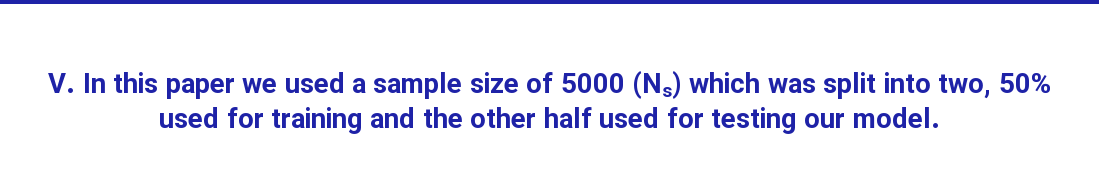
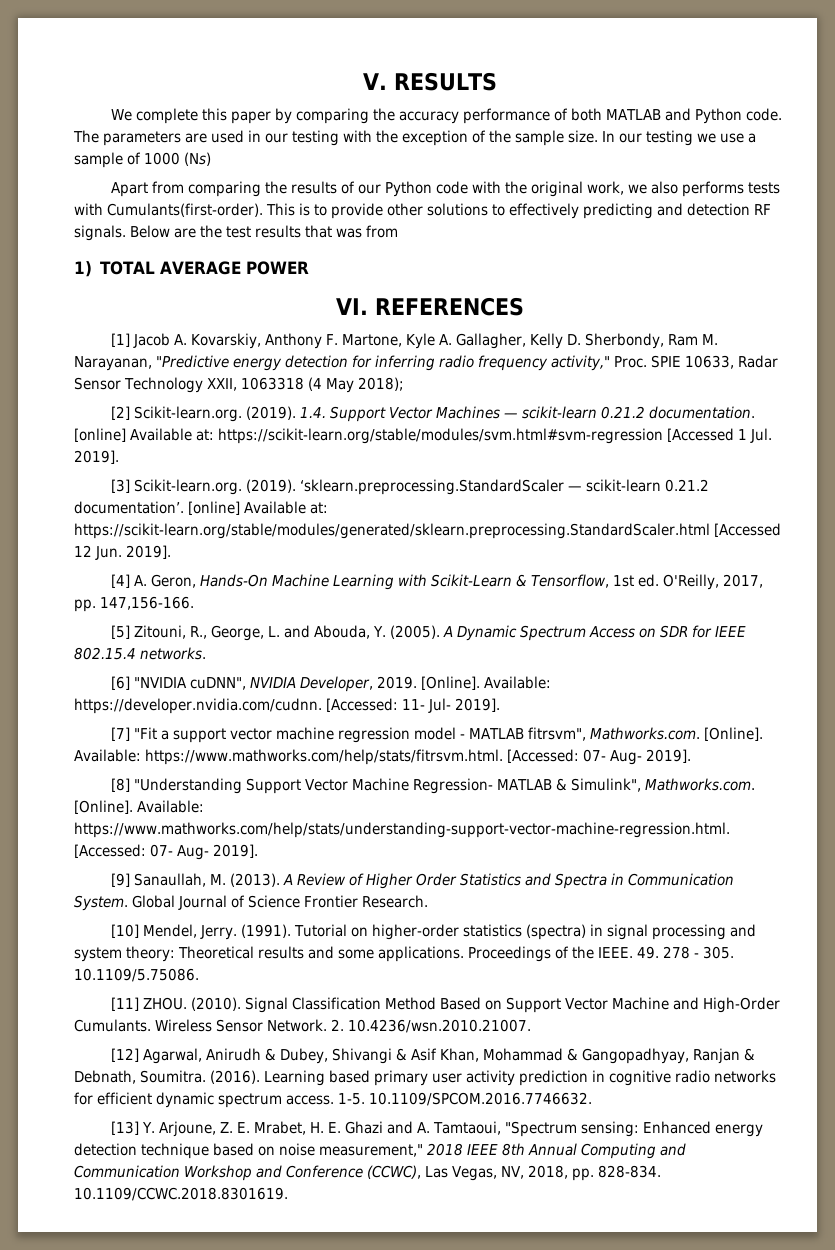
[82,70,1051,99] [159,107,940,134] In this paper we used a sample size of 5000 (Ns) which was split into two, 50% used for training and the other half used for testing our model. -> [393,72,498,91] [110,108,782,124] [73,130,756,146] [74,152,211,168] [110,181,780,197] [74,203,771,219] [74,225,398,241] [74,261,309,277] [336,297,524,316] [110,333,718,349] [74,355,778,371] [74,377,404,393] [110,406,755,422] [74,428,772,444] [74,450,119,464] [110,479,709,495] [74,501,328,515] [74,523,781,539] [74,545,171,560] [110,574,763,590] [74,596,194,612] [110,625,746,641] [74,647,206,660] [110,676,551,692] [74,698,500,714] [110,727,763,743] [74,749,691,765] [110,778,755,794] [74,800,204,814] [74,822,730,838] [74,844,258,860] [110,873,734,889] [74,895,428,911] [110,924,756,940] [74,946,734,962] [74,968,199,982] [110,997,780,1013] [74,1019,531,1033] [110,1048,755,1064] [74,1070,776,1086] [74,1092,592,1108] [110,1121,763,1137] [74,1143,686,1159] [74,1165,661,1181] [74,1187,288,1201] RESULTS // We complete this paper by comparing the accuracy performance of both MATLAB and Python code. The parameters are used in our testing with the exception of the sample size. In our testing we use a sample of 1000 (Ns) // Apart from comparing the results of our Python code with the original work, we also performs tests with Cumulants(first-order). This is to provide other solutions to effectively predicting and detection RF signals. Below are the test results that was from // 1) TOTAL AVERAGE POWER // VI. REFERENCES // [1] Jacob A. Kovarskiy, Anthony F. Martone, Kyle A. Gallagher, Kelly D. Sherbondy, Ram M. Narayanan, "Predictive energy detection for inferring radio frequency activity," Proc. SPIE 10633, Radar Sensor Technology XXII, 1063318 (4 May 2018); // [2] Scikit-learn.org. (2019). 1.4. Support Vector Machines — scikit-learn 0.21.2 documentation. [online] Available at: https://scikit-learn.org/stable/modules/svm.html#svm-regression [Accessed 1 Jul. 2019]. // [3] Scikit-learn.org. (2019). ‘sklearn.preprocessing.StandardScaler — scikit-learn 0.21.2 documentation’. [online] Available at: https://scikit-learn.org/stable/modules/generated/sklearn.preprocessing.StandardScaler.html [Accessed 12 Jun. 2019]. // [4] A. Geron, Hands-On Machine Learning with Scikit-Learn & Tensorflow, 1st ed. O'Reilly, 2017, pp. 147,156-166. // [5] Zitouni, R., George, L. and Abouda, Y. (2005). A Dynamic Spectrum Access on SDR for IEEE 802.15.4 networks. // [6] "NVIDIA cuDNN", NVIDIA Developer, 2019. [Online]. Available: https://developer.nvidia.com/cudnn. [Accessed: 11- Jul- 2019]. // [7] "Fit a support vector machine regression model - MATLAB fitrsvm", Mathworks.com. [Online]. Available: https://www.mathworks.com/help/stats/fitrsvm.html. [Accessed: 07- Aug- 2019]. // [8] "Understanding Support Vector Machine Regression- MATLAB & Simulink", Mathworks.com. [Online]. Available: https://www.mathworks.com/help/stats/understanding-support-vector-machine-regression.html. [Accessed: 07- Aug- 2019]. // [9] Sanaullah, M. (2013). A Review of Higher Order Statistics and Spectra in Communication System. Global Journal of Science Frontier Research. // [10] Mendel, Jerry. (1991). Tutorial on higher-order statistics (spectra) in signal processing and system theory: Theoretical results and some applications. Proceedings of the IEEE. 49. 278 - 305. 10.1109/5.75086. // [11] ZHOU. (2010). Signal Classification Method Based on Support Vector Machine and High-Order Cumulants. Wireless Sensor Network. 2. 10.4236/wsn.2010.21007. // [12] Agarwal, Anirudh & Dubey, Shivangi & Asif Khan, Mohammad & Gangopadhyay, Ranjan & Debnath, Soumitra. (2016). Learning based primary user activity prediction in cognitive radio networks for efficient dynamic spectrum access. 1-5. 10.1109/SPCOM.2016.7746632. // [13] Y. Arjoune, Z. E. Mrabet, H. E. Ghazi and A. Tamtaoui, "Spectrum sensing: Enhanced energy detection technique based on noise measurement," 2018 IEEE 8th Annual Computing and Communication Workshop and Conference (CCWC), Las Vegas, NV, 2018, pp. 828-834. 10.1109/CCWC.2018.8301619.

